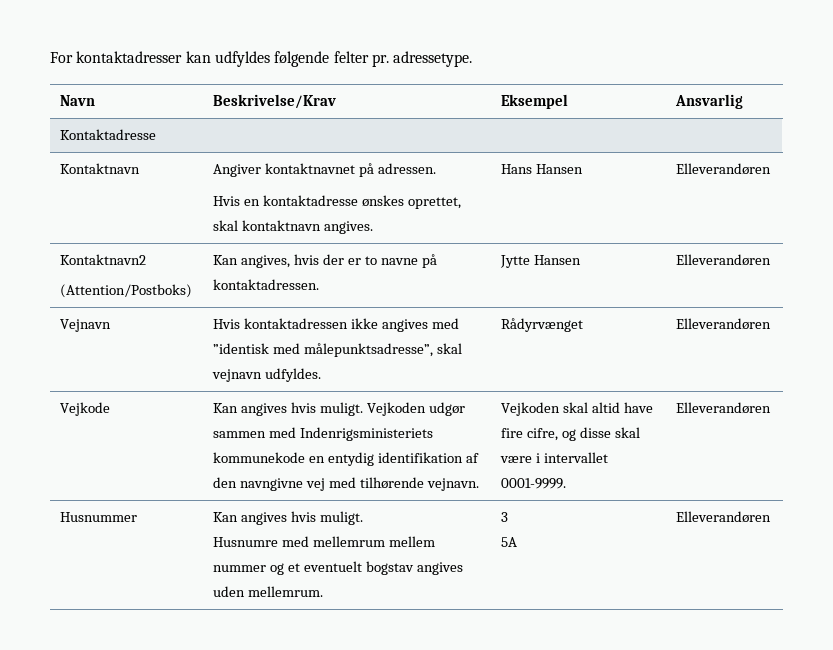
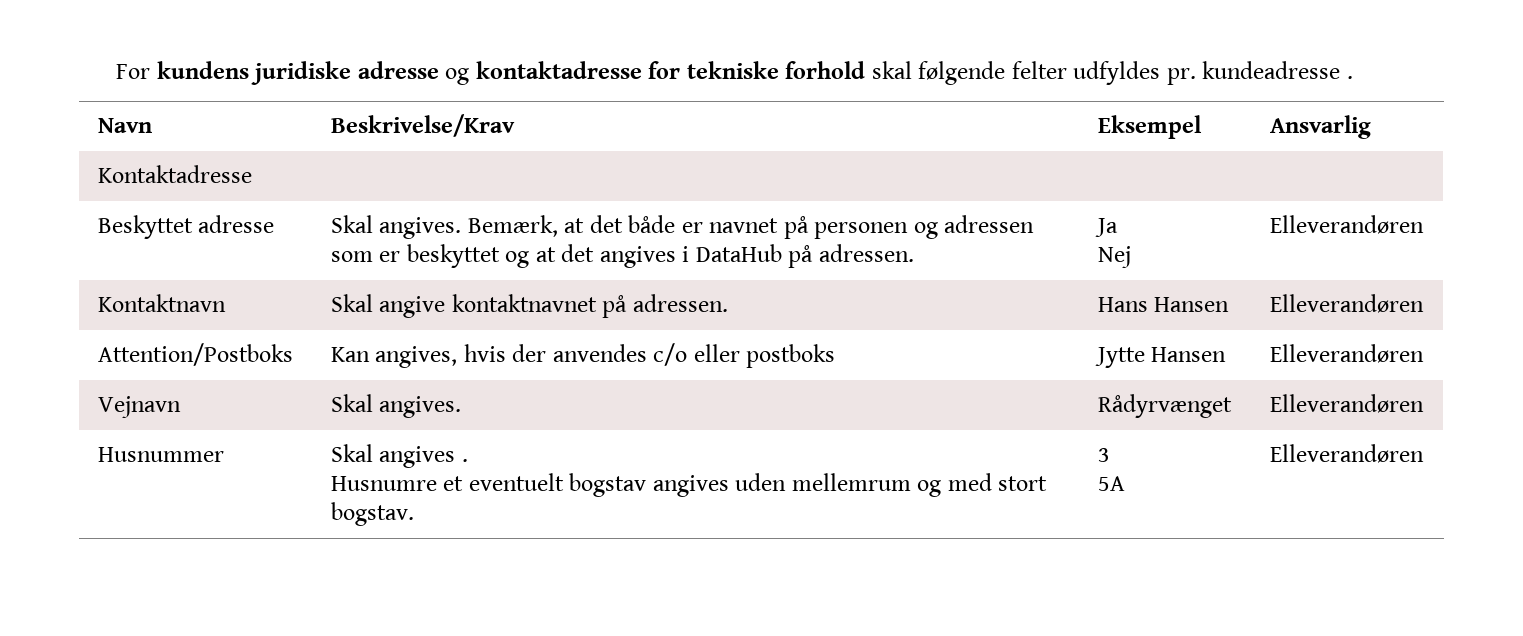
[76,51,473,67] kontaktadresser kan udfyldes følgende felter pr. adressetype. -> [156,61,1353,85] kundens juridiske adresse og kontaktadresse for tekniske forhold skal følgende felter udfyldes pr. kundeadresse .
(157, 134) none -> [97,215,275,239] [330,215,1035,239] [330,244,914,268] [1094,218,1118,237] [1097,246,1131,268] [1269,215,1424,234] // Beskyttet adresse | Skal angives. Bemærk, at det både er navnet på personen og adressen som er beskyttet og at det angives i DataHub på adressen. | Ja // Nej | Elleverandøren
[213,164,262,177] Angiver -> [330,294,446,318] Skal angive
[213,195,462,209] [213,220,374,234] // Hvis en kontaktadresse ønskes oprettet, skal kontaktnavn angives. -> (728, 303) none
[60,254,147,265] [60,284,193,298] Kontaktnavn2 // (Attention/Postboks) -> [97,343,293,366] Attention/Postboks
[348,254,437,268] [213,279,320,290] er to navne på kontaktadressen. -> [552,343,836,368] anvendes c/o eller postboks
[213,318,460,332] [213,343,463,357] [212,368,322,382] [501,318,584,332] [676,318,772,330] [60,402,111,416] [213,402,466,416] [213,427,434,441] [213,452,480,466] [213,477,480,491] [501,402,654,416] [501,427,641,441] [500,452,609,463] [501,478,567,489] [676,402,772,414] [60,512,138,522] [213,511,364,525] [213,536,436,547] [213,563,285,575] Hvis kontaktadressen ikke angives med ”identisk med målepunktsadresse”, skal vejnavn udfyldes. | Rådyrvænget | Elleverandøren // Vejkode | Kan angives hvis muligt. Vejkoden udgør sammen med Indenrigsministeriets kommunekode en entydig identifikation af den navngivne vej med tilhørende vejnavn. | Vejkoden skal altid have fire cifre, og disse skal være i intervallet 0001-9999. | Elleverandøren // Husnummer | Kan angives hvis muligt. // Husnumre med mellemrum mellem nummer og -> [330,394,462,418] [1097,394,1232,418] [1269,394,1424,413] [97,447,224,462] [330,444,468,468] [330,476,437,491] Skal angives. | Rådyrvænget | Elleverandøren // Husnummer | Skal angives . // Husnumre
[248,586,324,597] mellemrum. -> [791,473,1048,497] [330,502,414,526] mellemrum og med stort bogstav.

